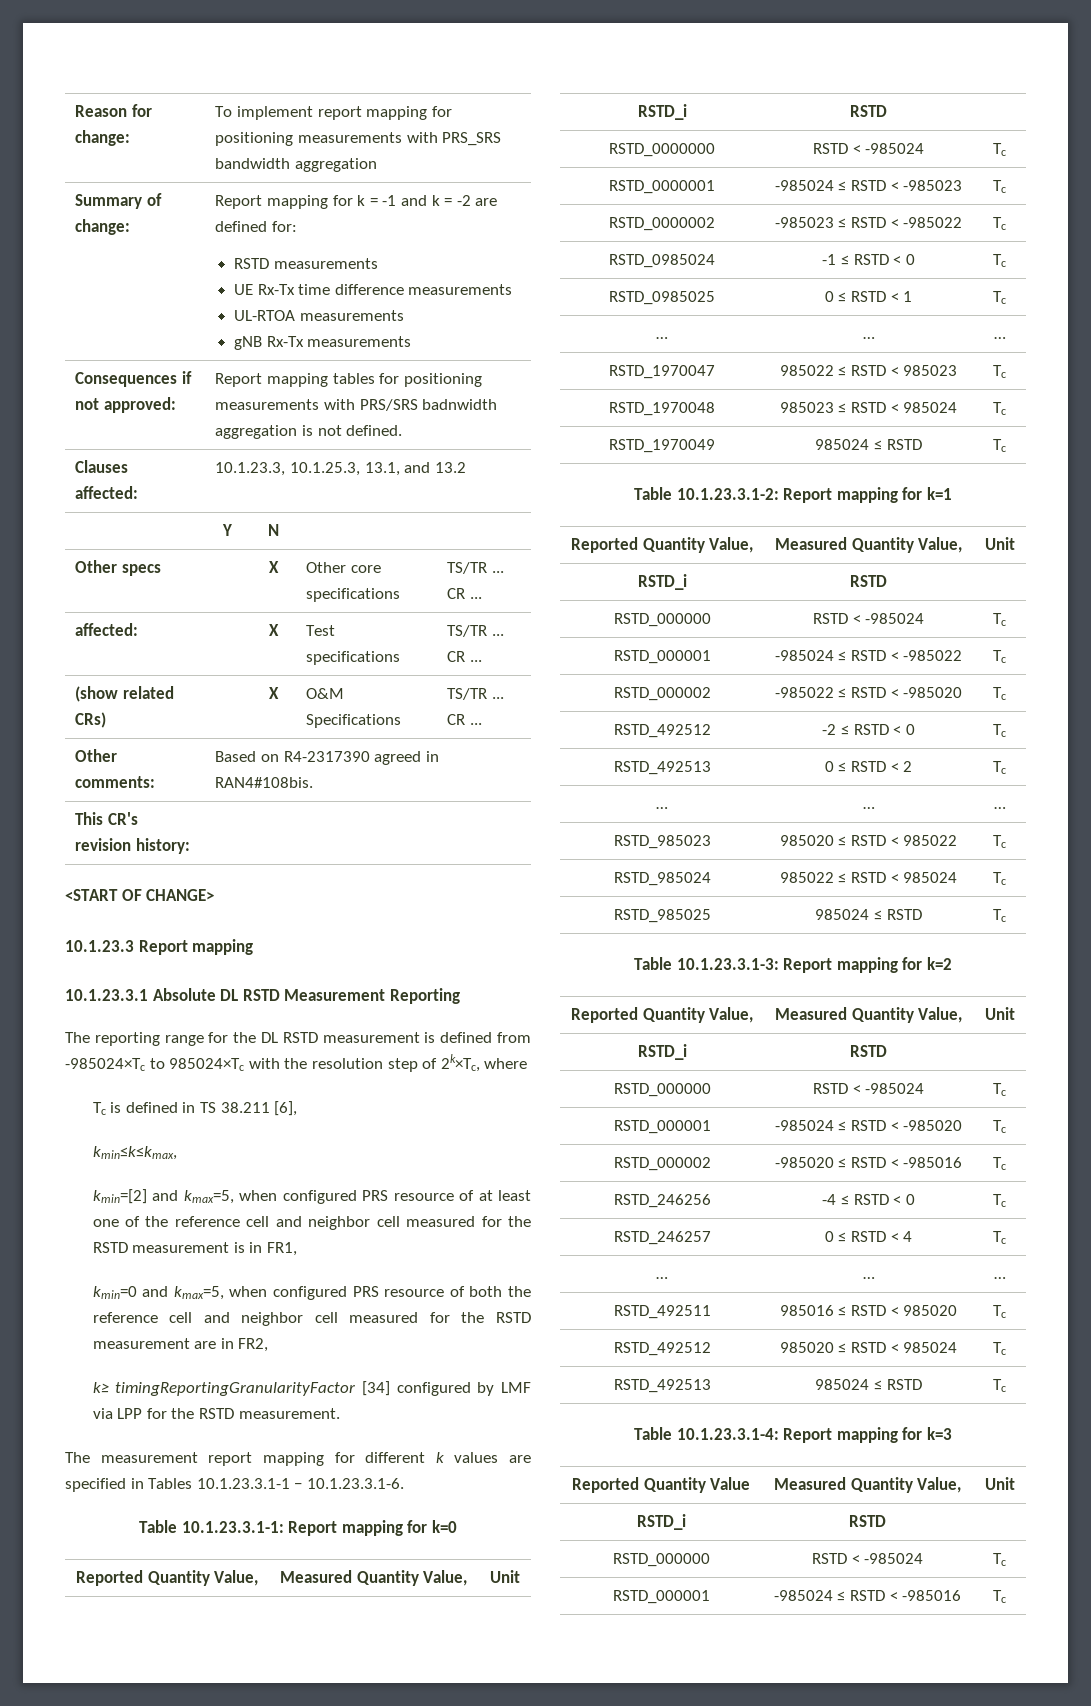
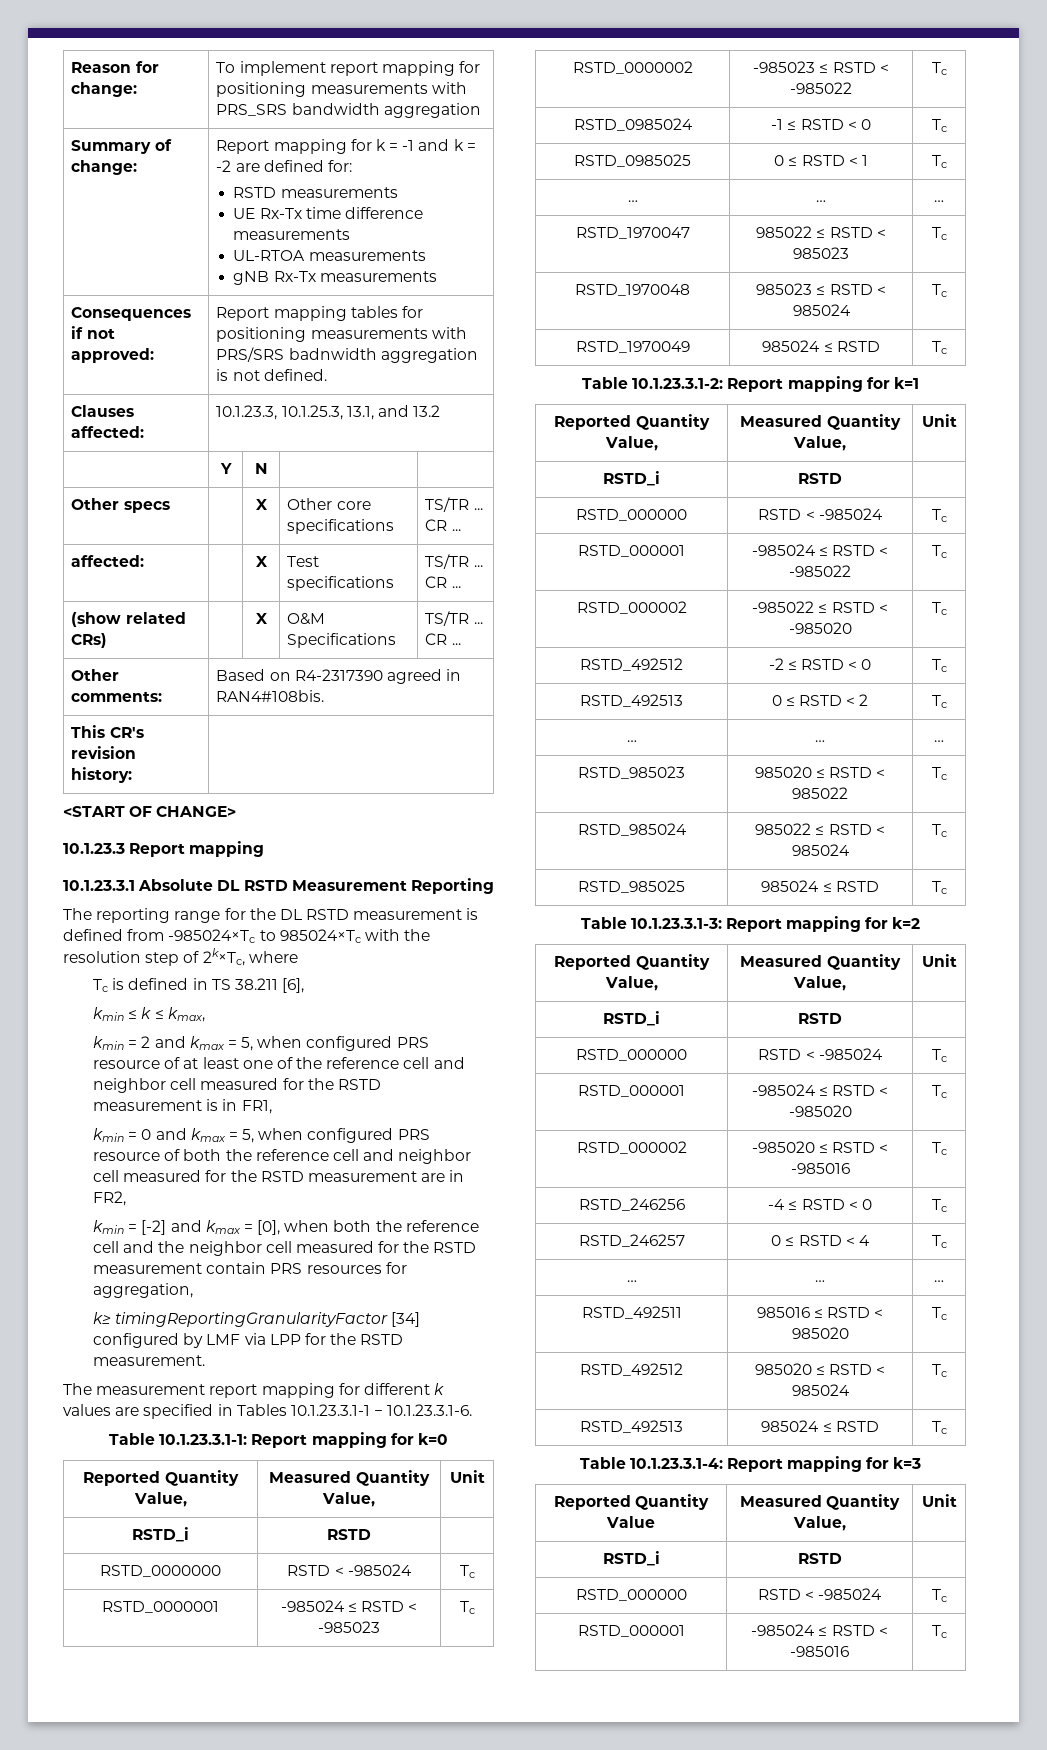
[92,1146,177,1160] [92,1189,234,1204] kmin≤k≤kmax, // kmin=[2] and kmax=5, -> [93,1007,205,1022] [93,1036,254,1051] kmin ≤ k ≤ kmax, // kmin = 2 and kmax = 5,
[92,1286,224,1300] kmin=0 and kmax=5, -> [93,1128,255,1143] kmin = 0 and kmax = 5,
(269, 1345) none -> [93,1220,479,1235] [93,1241,477,1256] [93,1262,407,1274] [93,1283,194,1298] // kmin = [-2] and kmax = [0], when both the reference cell and the neighbor cell measured for the RSTD measurement contain PRS resources for aggregation,

